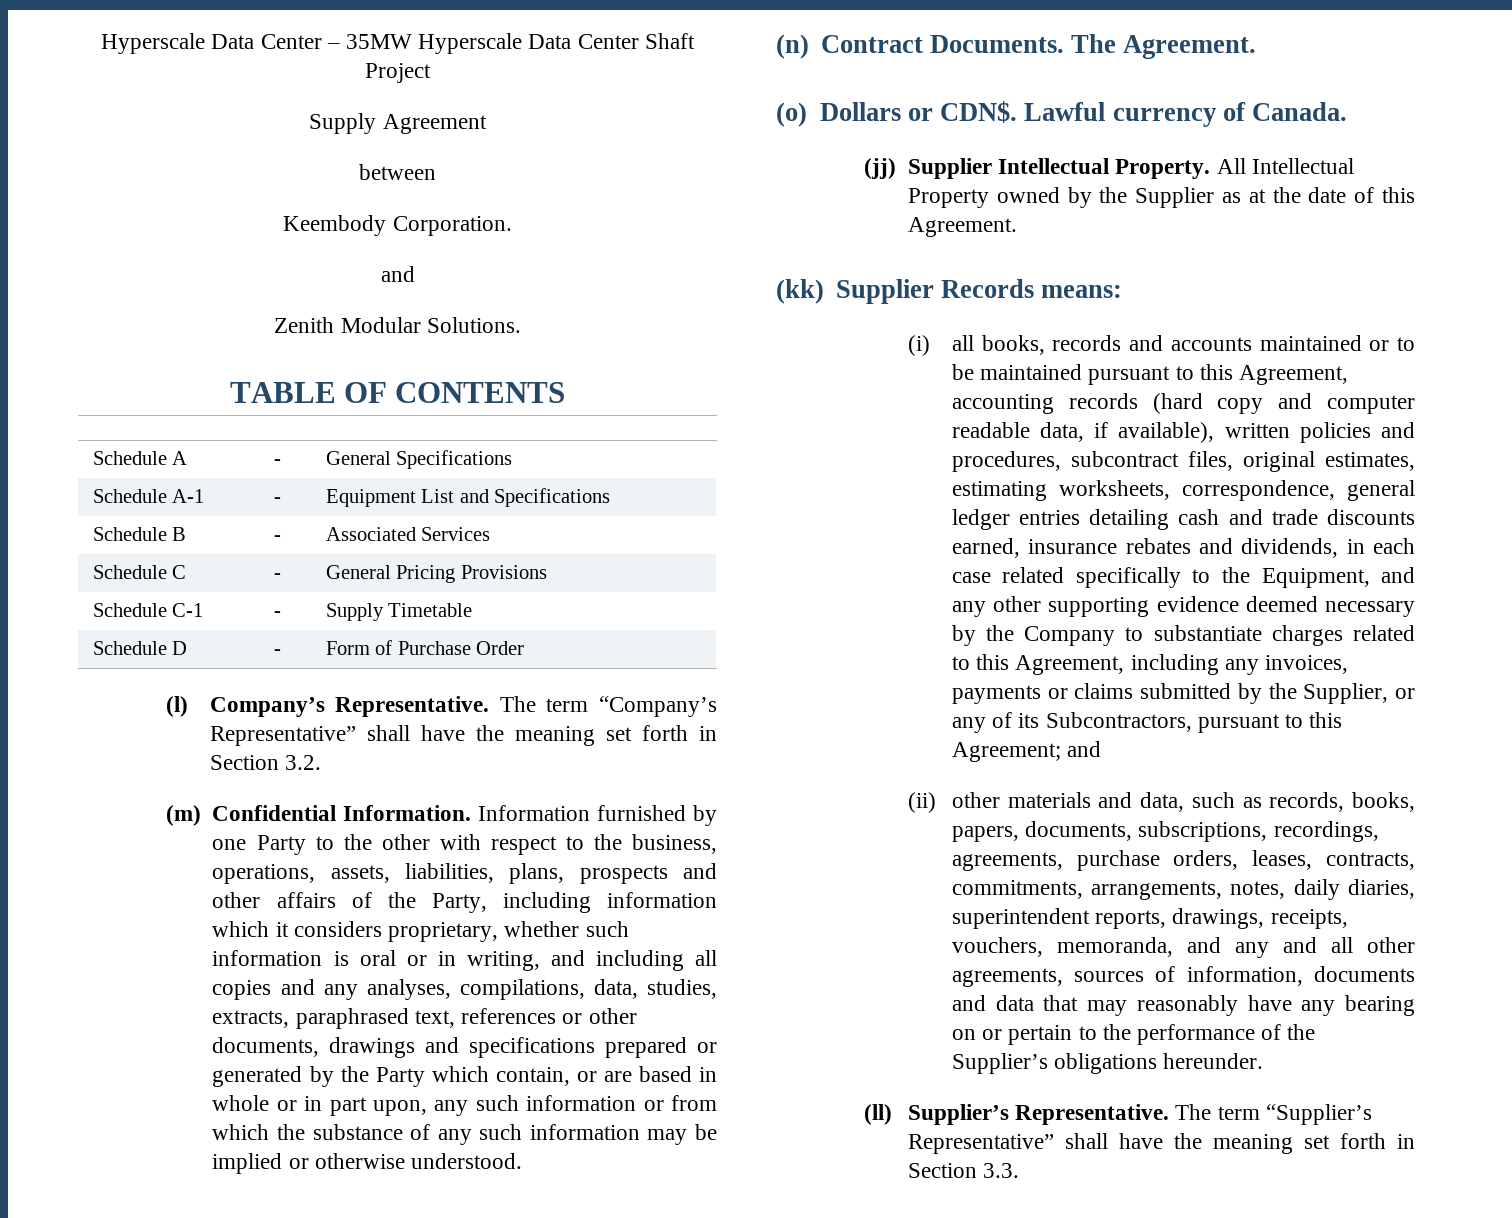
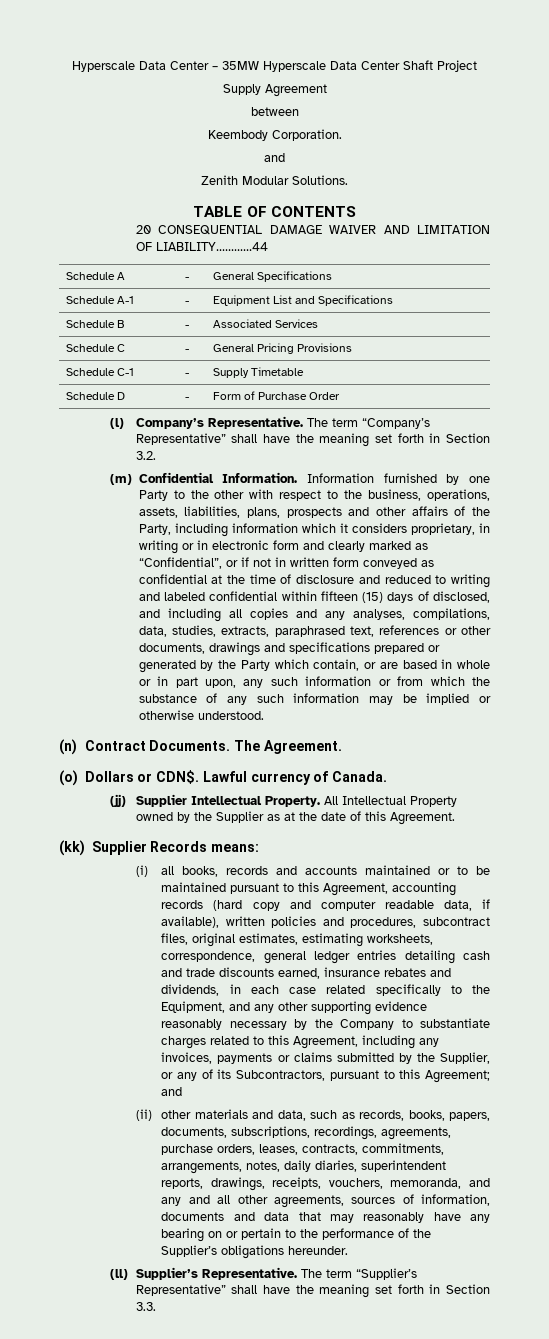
(566, 392) none -> [135,225,490,235] [135,242,268,251] // 20 CONSEQUENTIAL DAMAGE WAIVER AND LIMITATION OF LIABILITY…………44
[504,921,629,937] [212,950,540,971] whether such information is oral or in writing, -> [479,523,490,533] [138,540,428,554] [138,557,434,569] [138,574,490,588] [138,591,491,603] in writing or in electronic form and clearly marked as “Confidential”, or if not in written form conveyed as confidential at the time of disclosure and reduced to writing and labeled confidential within fifteen (15) days of disclosed,
[1245,596,1318,612] deemed -> [161,1019,223,1030] reasonably

